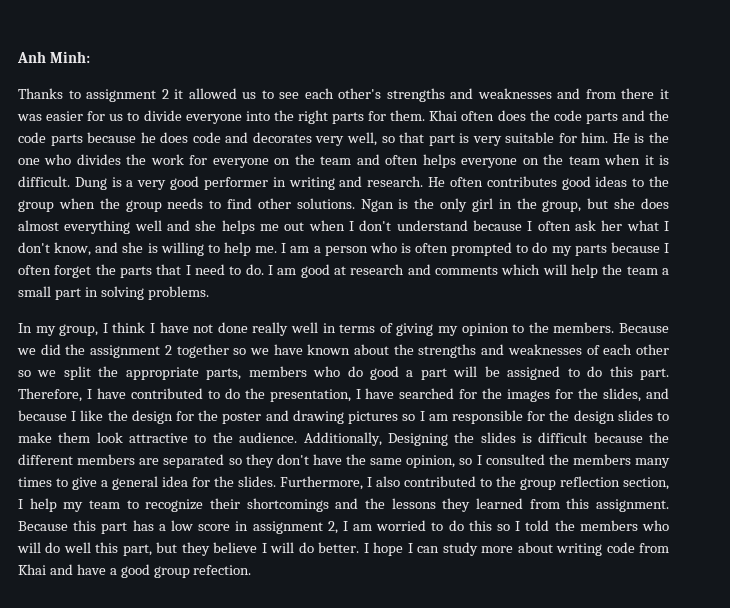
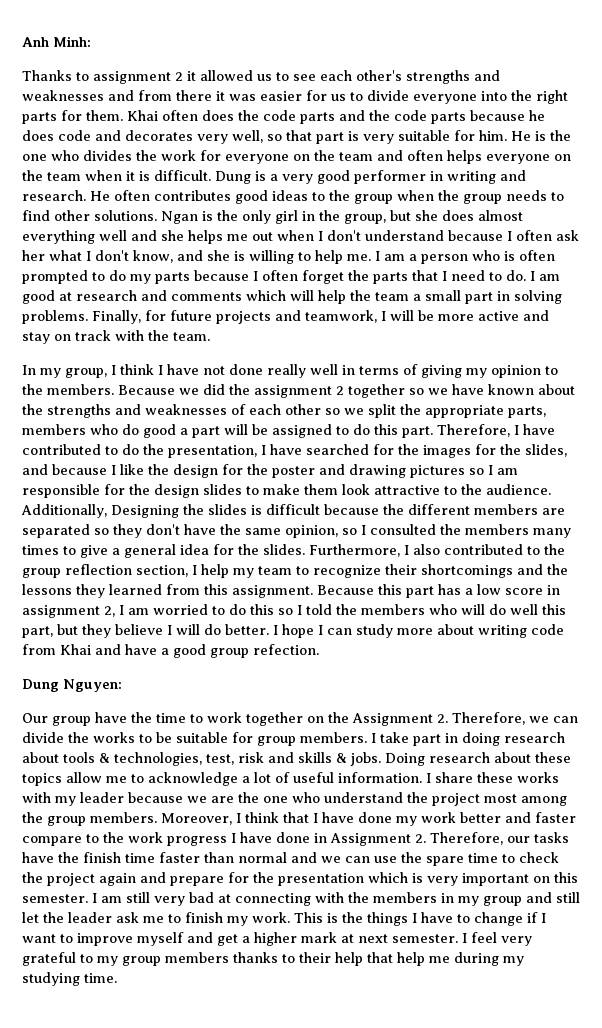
(209, 293) none -> [92,310,549,324] [22,330,210,344] Finally, for future projects and teamwork, I will be more active and stay on track with the team.
(252, 570) none -> [22,679,122,692] [22,712,578,726] [22,732,565,746] [22,752,571,766] [22,772,559,786] [22,792,567,806] [22,812,576,826] [22,832,569,846] [22,852,559,866] [22,872,578,886] [22,892,580,906] [22,912,546,926] [22,932,532,946] [22,952,524,966] [22,972,117,986] // Dung Nguyen: // Our group have the time to work together on the Assignment 2. Therefore, we can divide the works to be suitable for group members. I take part in doing research about tools & technologies, test, risk and skills & jobs. Doing research about these topics allow me to acknowledge a lot of useful information. I share these works with my leader because we are the one who understand the project most among the group members. Moreover, I think that I have done my work better and faster compare to the work progress I have done in Assignment 2. Therefore, our tasks have the finish time faster than normal and we can use the spare time to check the project again and prepare for the presentation which is very important on this semester. I am still very bad at connecting with the members in my group and still let the leader ask me to finish my work. This is the things I have to change if I want to improve myself and get a higher mark at next semester. I feel very grateful to my group members thanks to their help that help me during my studying time.

